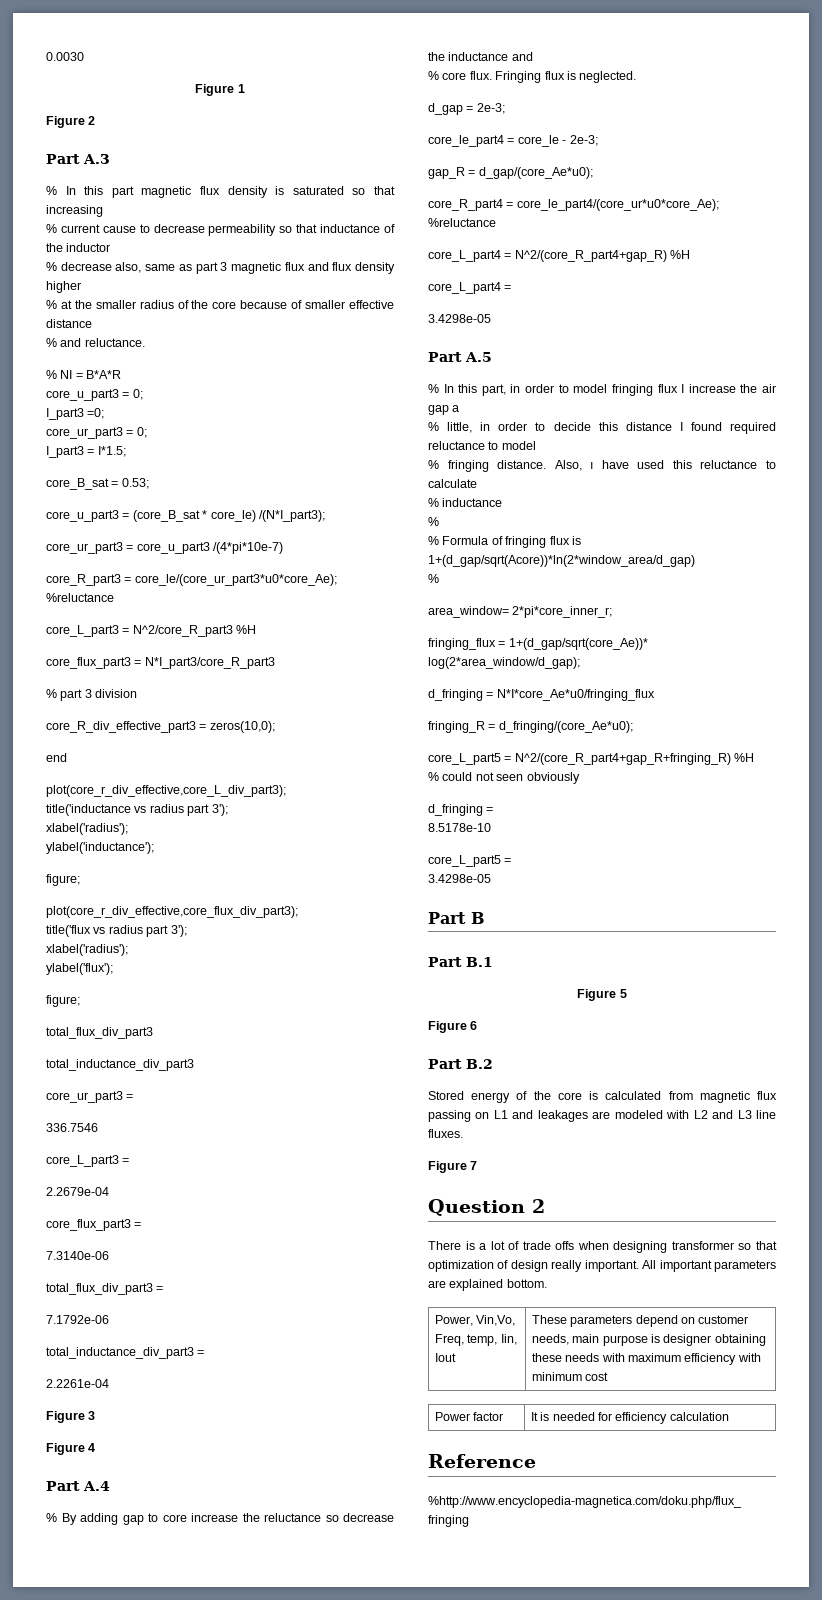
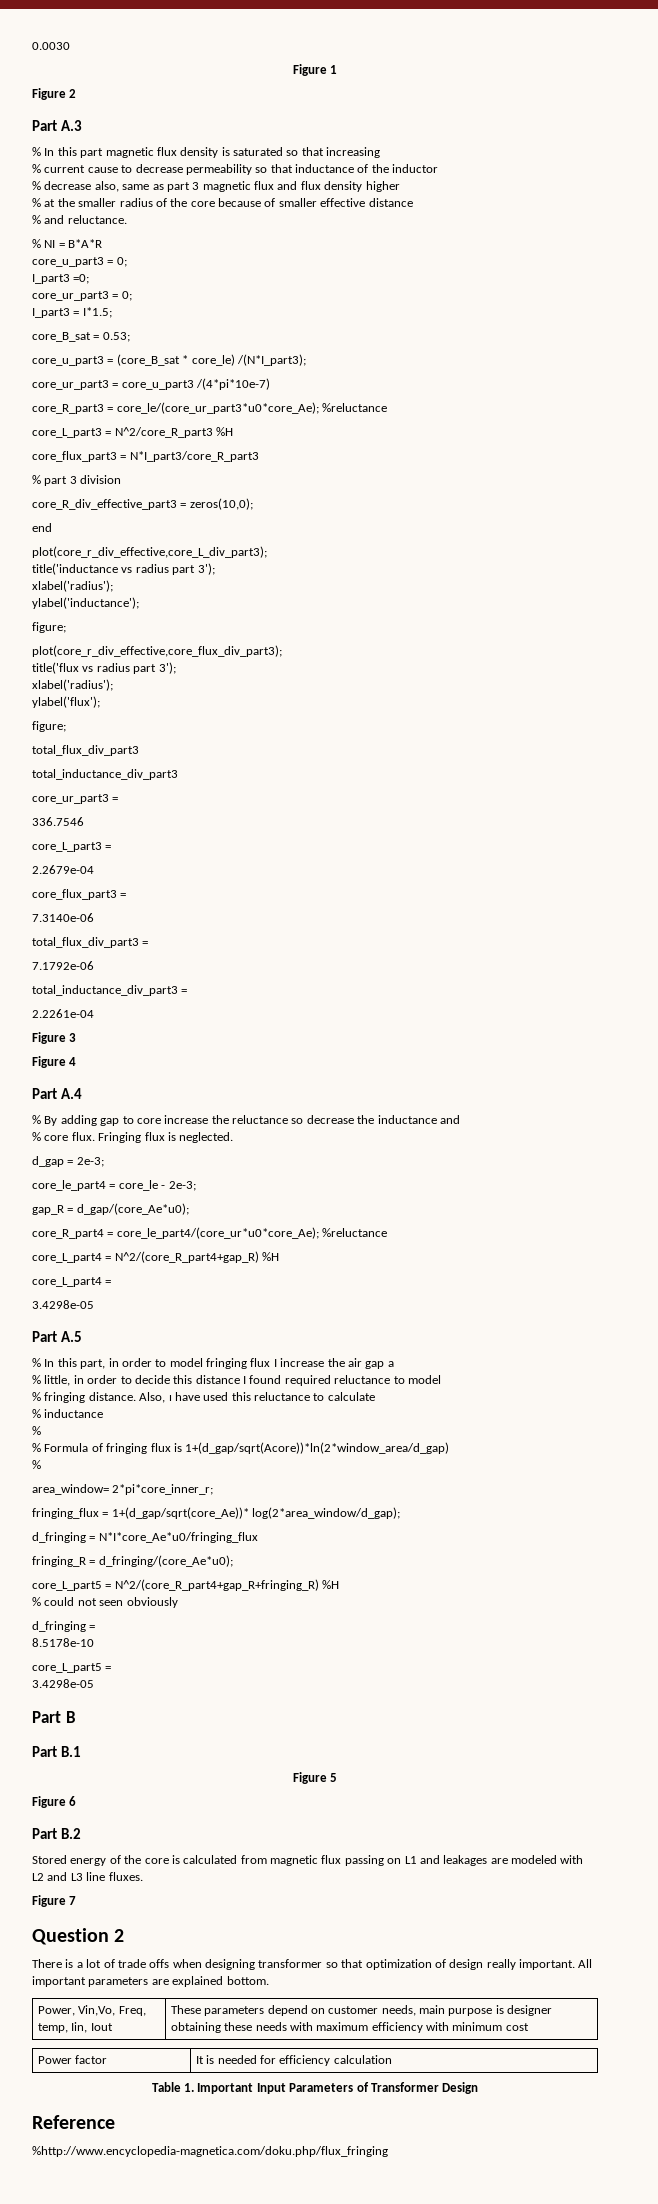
(729, 1416) none -> [151,2082,479,2094] // Table 1. Important Input Parameters of Transformer Design

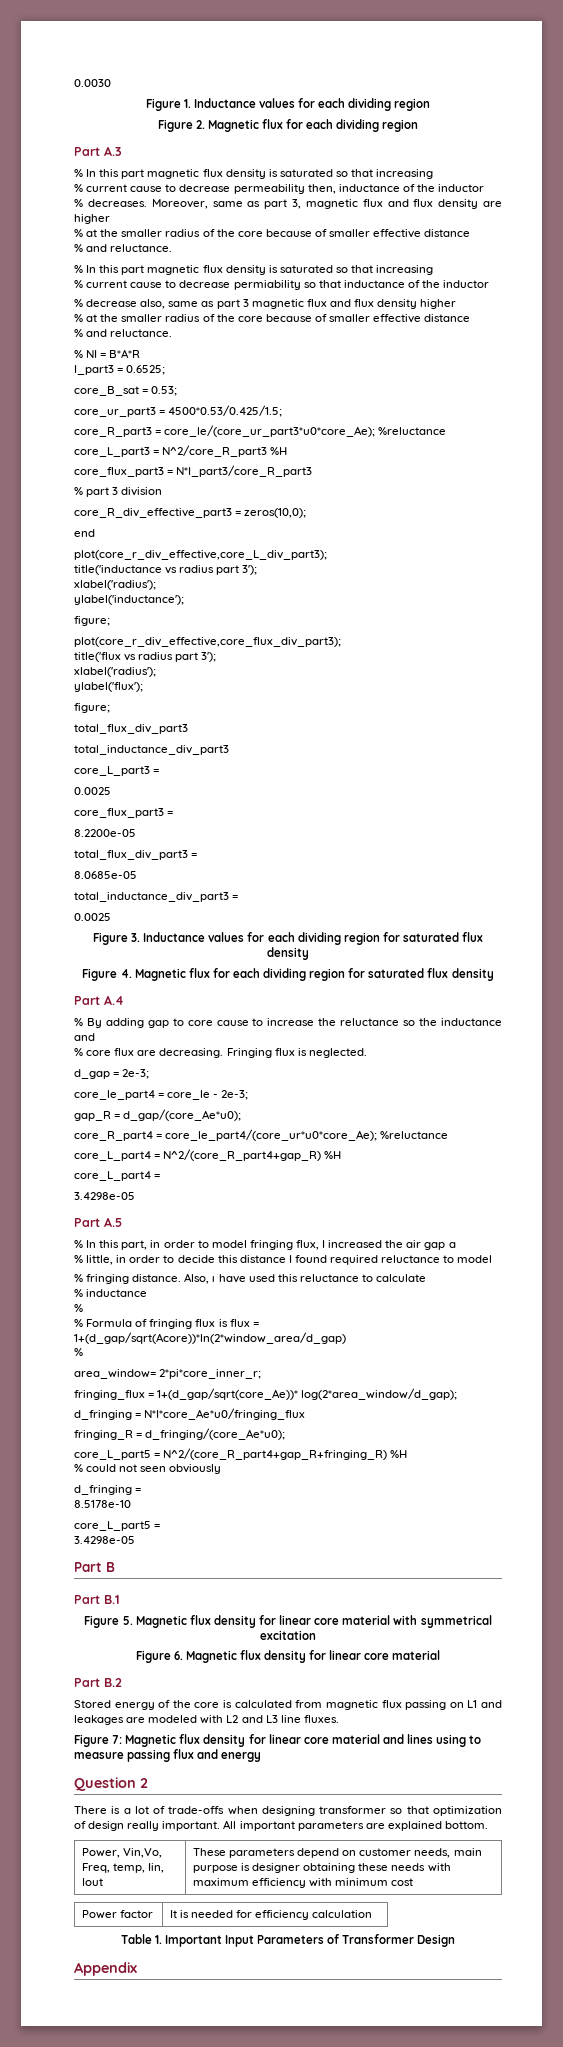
[330,65,338,74] [32,88,77,100] 1 // Figure 2 -> [183,98,431,111] [157,119,419,132] 1. Inductance values for each dividing region // Figure 2. Magnetic flux for each dividing region
(252, 169) none -> [307,184,485,194] [74,199,502,209] [74,214,110,224] [74,229,471,238] [74,244,173,252] [74,265,434,275] [74,280,301,290] then, inductance of the inductor // % decreases. Moreover, same as part 3, magnetic flux and flux density are higher // % at the smaller radius of the core because of smaller effective distance // % and reluctance. // % In this part magnetic flux density is saturated so that increasing // % current cause to decrease permiability
[32,257,127,267] [32,274,90,284] [32,291,132,301] // core_u_part3 = 0; // I_part3 =0; // core_ur_part3 = 0; -> (141, 353) none
[82,307,112,318] I*1.5; -> [126,365,166,375] 0.6525;
[32,354,306,366] [32,378,271,390] // core_u_part3 = (core_B_sat * core_le) /(N*I_part3); // core_ur_part3 = core_u_part3 /(4*pi*10e-7) -> [74,405,283,417] // core_ur_part3 = 4500*0.53/0.425/1.5;
[32,794,119,804] [32,817,84,826] // core_ur_part3 = // 336.7546 -> (229, 750) none
[32,865,94,874] 2.2679e-04 -> [74,787,111,795] 0.0025
[32,913,94,922] 7.3140e-06 -> [74,829,136,837] 8.2200e-05
[32,961,94,970] 7.1792e-06 -> [74,871,137,879] 8.0685e-05
[32,1009,94,1018] [32,1032,77,1044] [32,1056,77,1068] 2.2261e-04 // Figure 3 // Figure 4 -> [74,913,111,921] [92,932,484,945] [267,947,309,960] [82,968,494,981] 0.0025 // Figure 3. Inductance values for each dividing region for saturated flux density // Figure 4. Magnetic flux for each dividing region for saturated flux density
(161, 1121) none -> [216,1018,264,1026] cause to
[306,1115,354,1124] decrease -> (416, 1023) none
[71,1132,95,1141] flux. -> [114,1048,224,1058] flux are decreasing.
[250,1358,325,1367] flux I increase -> [295,1240,383,1250] flux, I increased
(182, 1447) none -> [229,1319,259,1327] flux =
[330,1773,338,1782] [32,1796,77,1808] 5 // Figure 6 -> [122,1615,492,1628] [260,1630,316,1640] [135,1650,441,1663] 5. Magnetic flux density for linear core material with symmetrical excitation // Figure 6. Magnetic flux density for linear core material
[69,1896,77,1905] 7 -> [112,1734,482,1747] [74,1749,262,1762] 7: Magnetic flux density for linear core material and lines using to measure passing flux and energy
[117,1959,170,1968] trade offs -> [168,1806,225,1814] trade-offs
[32,2115,115,2129] [32,2146,388,2157] Reference // %http://www.encyclopedia-magnetica.com/doku.php/flux_fringing -> [74,1962,137,1976] Appendix

